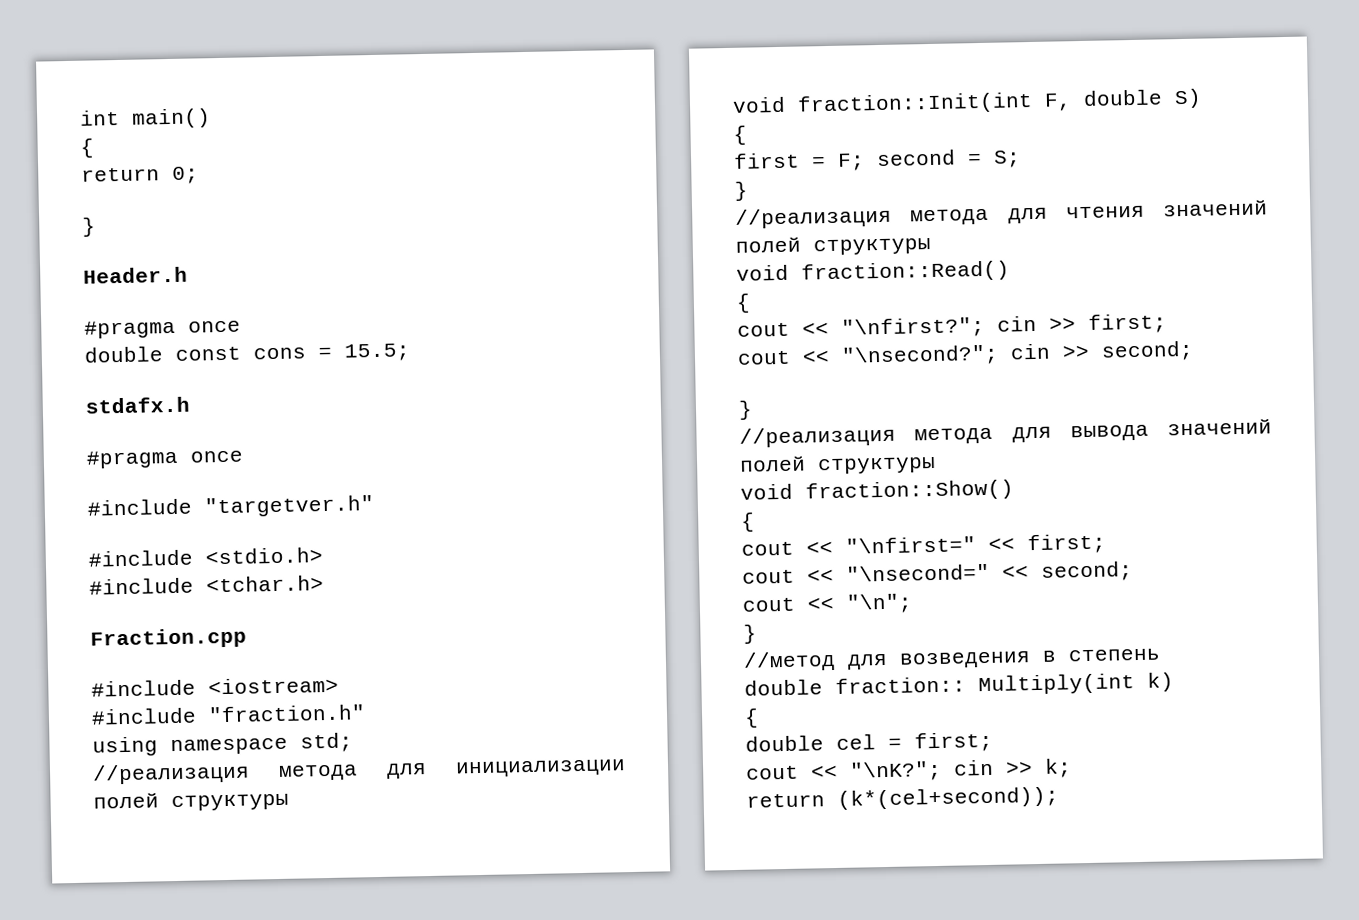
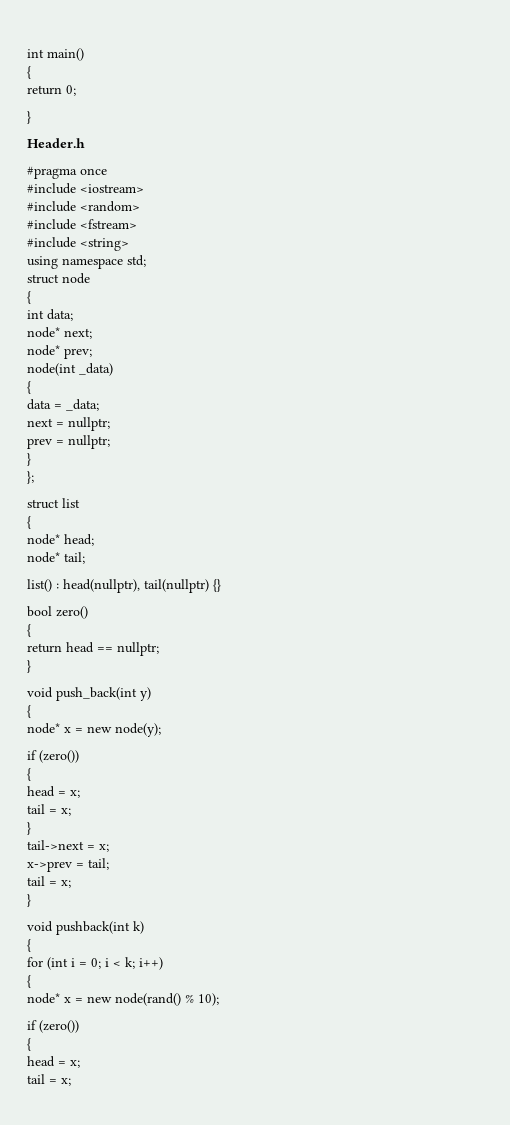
[84,343,410,363] [85,396,190,414] [86,449,243,469] [87,495,375,518] [88,547,323,567] [89,575,324,595] [90,627,247,650] [91,676,339,697] [91,704,366,725] [92,732,353,757] [92,759,626,785] [93,792,289,812] [732,88,1202,116] [733,125,747,145] [733,149,1021,171] [734,181,748,201] [735,199,1268,229] [735,236,931,256] [736,260,1010,284] [736,293,751,313] [737,313,1167,339] [737,340,1194,367] [738,400,753,420] [739,418,1272,448] [739,455,936,475] [740,479,1014,503] [741,512,755,532] [741,533,1106,556] [742,561,1133,584] [742,593,913,614] [743,624,757,644] [743,648,1161,672] [744,672,1174,696] [744,708,759,728] [745,731,993,753] [746,758,1072,782] [746,786,1059,810] double const cons = 15.5; // stdafx.h // #pragma once // #include "targetver.h" // #include <stdio.h> // #include <tchar.h> // Fraction.cpp // #include <iostream> // #include "fraction.h" // using namespace std; // //реализация метода для инициализации полей структуры // void fraction::Init(int F, double S) // { // first = F; second = S; // } // //реализация метода для чтения значений полей структуры // void fraction::Read() // { // cout << "\nfirst?"; cin >> first; // cout << "\nsecond?"; cin >> second; // } // //реализация метода для вывода значений полей структуры // void fraction::Show() // { // cout << "\nfirst=" << first; // cout << "\nsecond=" << second; // cout << "\n"; // } // //метод для возведения в степень // double fraction:: Multiply(int k) // { // double cel = first; // cout << "\nK?"; cin >> k; // return (k*(cel+second)); -> [27,183,144,194] [27,201,140,212] [27,219,137,230] [27,237,129,251] [27,255,146,269] [27,273,90,284] [27,291,31,304] [27,309,73,321] [27,327,92,339] [27,345,92,359] [27,363,113,376] [27,381,31,394] [27,399,99,411] [27,417,110,431] [27,435,110,449] [27,453,31,466] [27,471,34,484] [27,498,80,509] [27,516,31,529] [27,534,94,546] [27,552,85,564] [27,579,221,593] [27,606,88,619] [27,624,31,637] [27,642,159,656] [27,660,31,673] [27,687,151,701] [27,705,31,718] [27,723,161,737] [27,750,79,763] [27,768,31,781] [27,786,80,798] [27,804,71,816] [27,822,31,835] [27,840,109,852] [27,858,109,872] [27,876,71,888] [27,894,31,907] [27,921,144,935] [27,939,31,952] [27,957,163,970] [27,975,31,988] [27,993,219,1006] [27,1020,79,1033] [27,1038,31,1051] [27,1056,80,1068] [27,1074,71,1086] #include <iostream> // #include <random> // #include <fstream> // #include <string> // using namespace std; // struct node // { // int data; // node* next; // node* prev; // node(int _data) // { // data = _data; // next = nullptr; // prev = nullptr; // } // }; // struct list // { // node* head; // node* tail; // list() : head(nullptr), tail(nullptr) {} // bool zero() // { // return head == nullptr; // } // void push_back(int y) // { // node* x = new node(y); // if (zero()) // { // head = x; // tail = x; // } // tail->next = x; // x->prev = tail; // tail = x; // } // void pushback(int k) // { // for (int i = 0; i < k; i++) // { // node* x = new node(rand() % 10); // if (zero()) // { // head = x; // tail = x;

